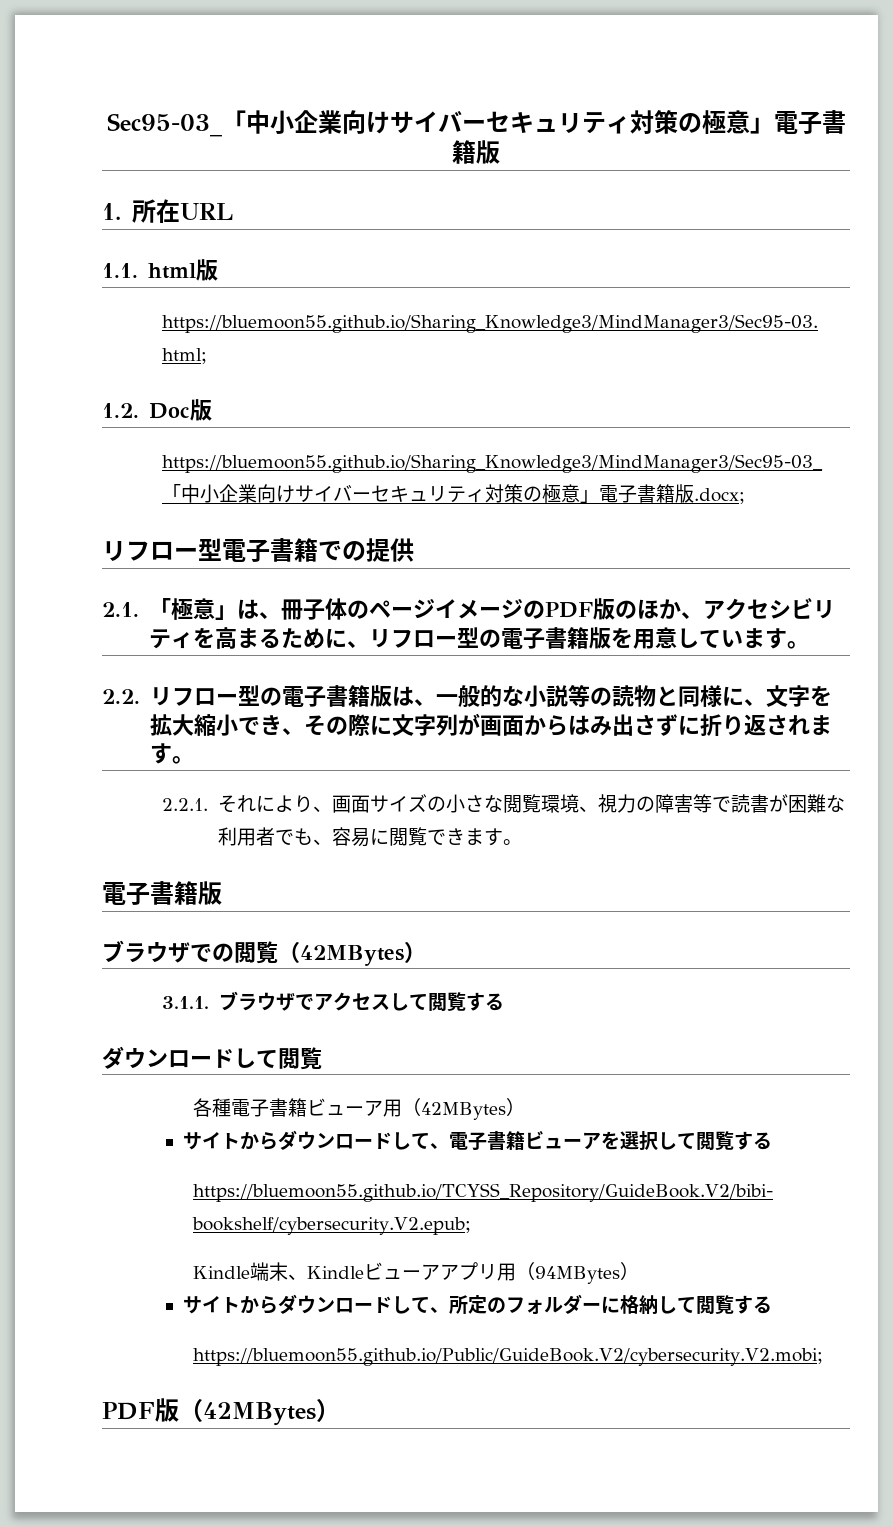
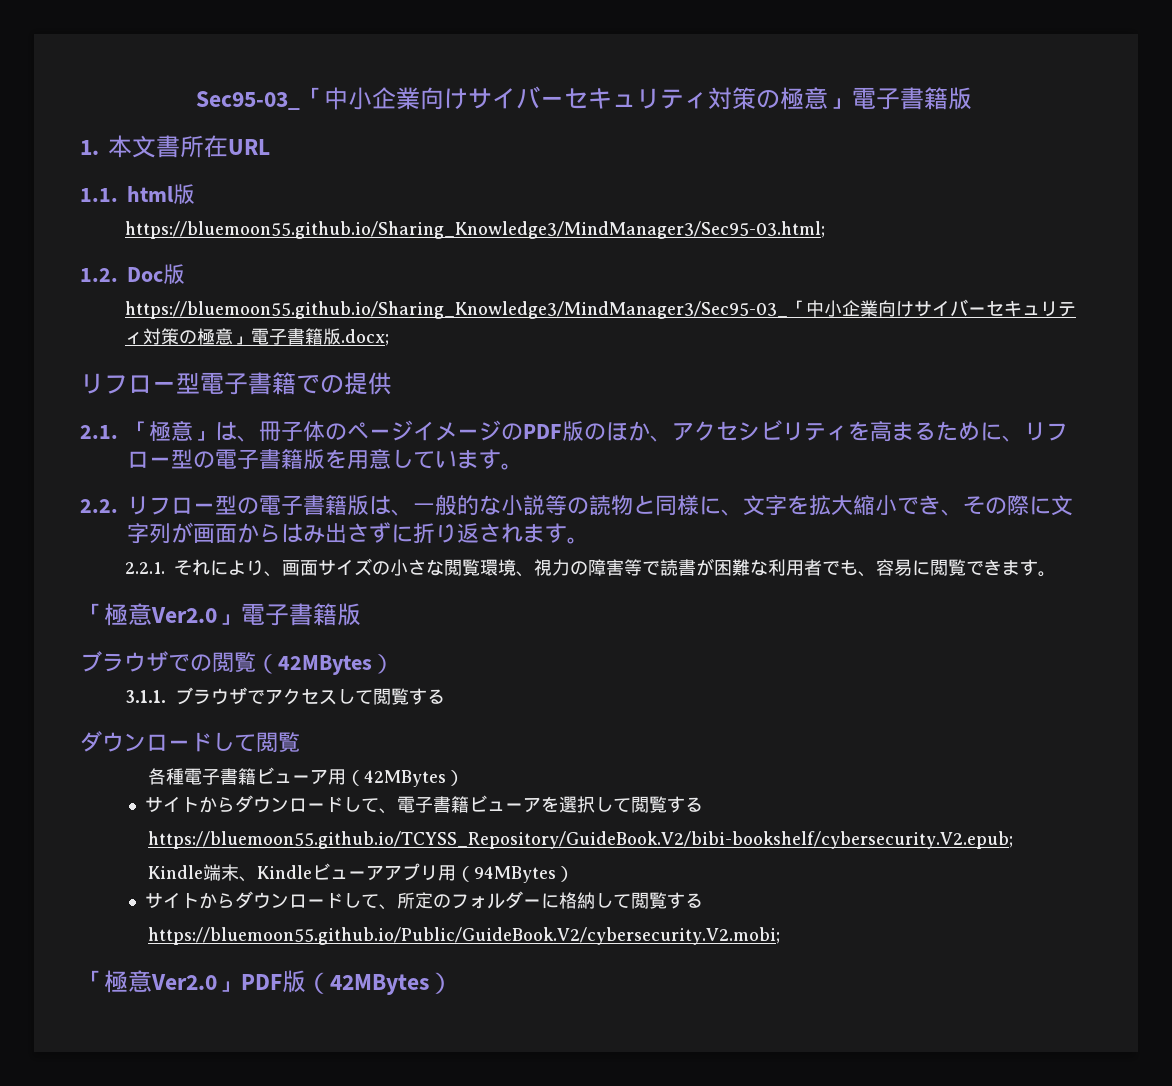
(121, 211) none -> [108,135,180,158] 本文書
(522, 842) none -> [80,603,241,626] 「極意Ver2.0」
(823, 1357) none -> [80,970,241,993] 「極意Ver2.0」

